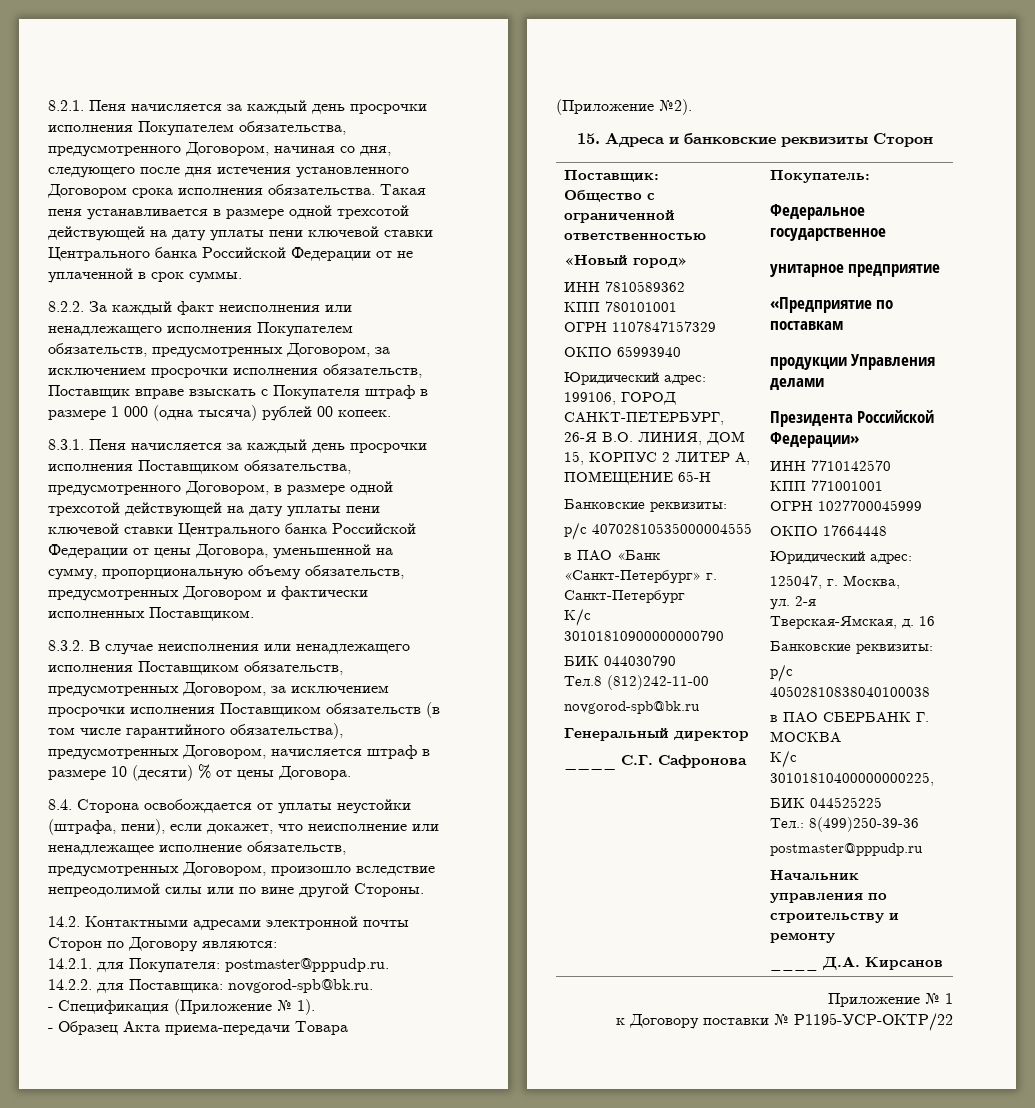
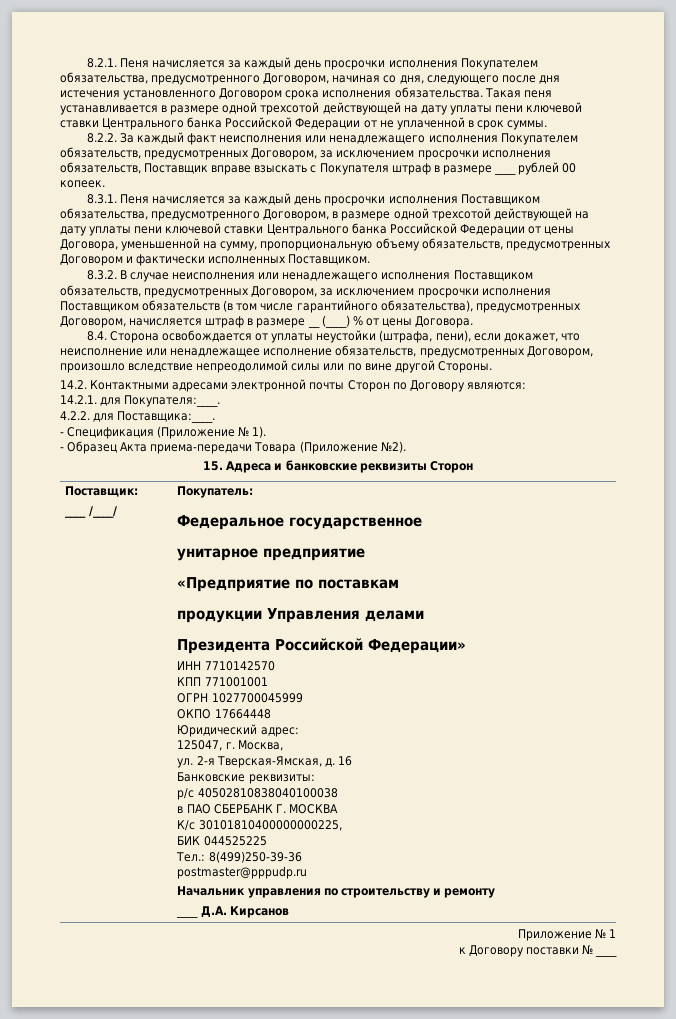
[111,405,257,421] 1 000 (одна тысяча) -> [493,172,516,175] ____
[111,765,193,781] 10 (десяти) -> [307,315,350,328] __ (____)
[129,958,389,973] [48,979,373,993] Покупателя: postmaster@pppudp.ru. // 14.2.2. для Поставщика: novgorod-spb@bk.ru. -> [124,395,221,407] [60,411,216,423] Покупателя:____. // 4.2.2. для Поставщика:____.
[563,190,655,202] [563,210,675,223] [563,233,706,241] [563,254,688,268] [563,281,685,292] [563,301,677,312] [563,321,716,332] [563,346,681,357] [563,372,706,385] [563,392,676,405] [563,412,724,425] [563,431,745,445] [563,451,750,465] [563,471,711,485] [563,499,727,512] [563,522,752,540] [563,550,661,561] [563,570,717,584] [563,590,685,604] [563,608,591,626] [563,630,724,641] [563,655,676,666] [563,675,709,690] [563,701,700,714] [563,728,749,741] [563,755,747,770] // Общество с ограниченной ответственностью // «Новый город» // ИНН 7810589362 // КПП 780101001 // ОГРН 1107847157329 // ОКПО 65993940 // Юридический адрес: 199106, ГОРОД САНКТ-ПЕТЕРБУРГ, 26-Я В.О. ЛИНИЯ, ДОМ 15, КОРПУС 2 ЛИТЕР А, ПОМЕЩЕНИЕ 65-Н // Банковские реквизиты: // р/с 40702810535000004555 // в ПАО «Банк «Санкт-Петербург» г. Санкт-Петербург // К/с 30101810900000000790 // БИК 044030790 // Тел.8 (812)242-11-00 // novgorod-spb@bk.ru // Генеральный директор // ____ С.Г. Сафронова -> [65,506,117,518] // ____ /____/
[794,1013,953,1031] Р1195-УСР-ОКТР/22 -> [595,954,617,957] ____

